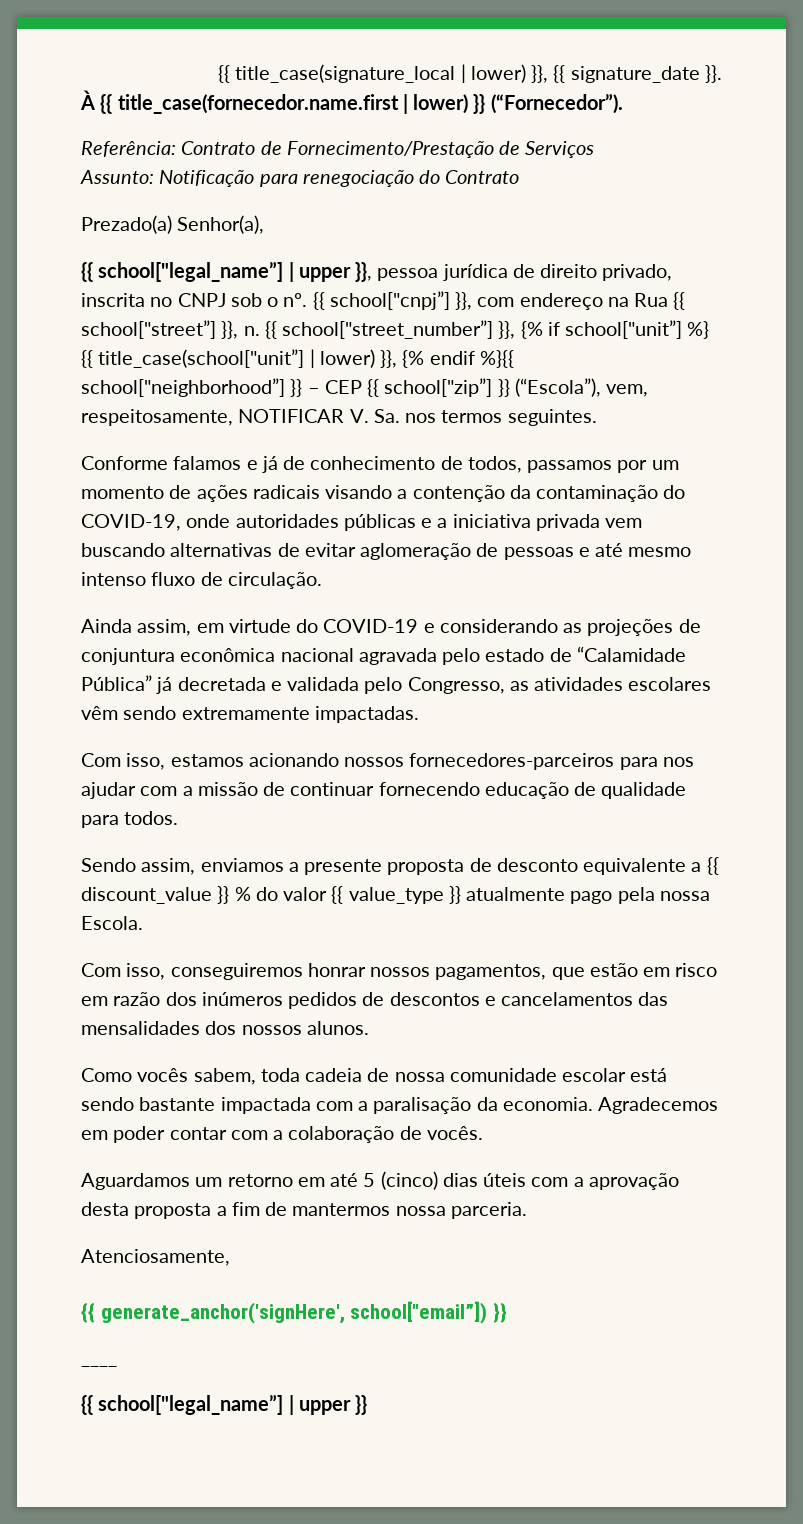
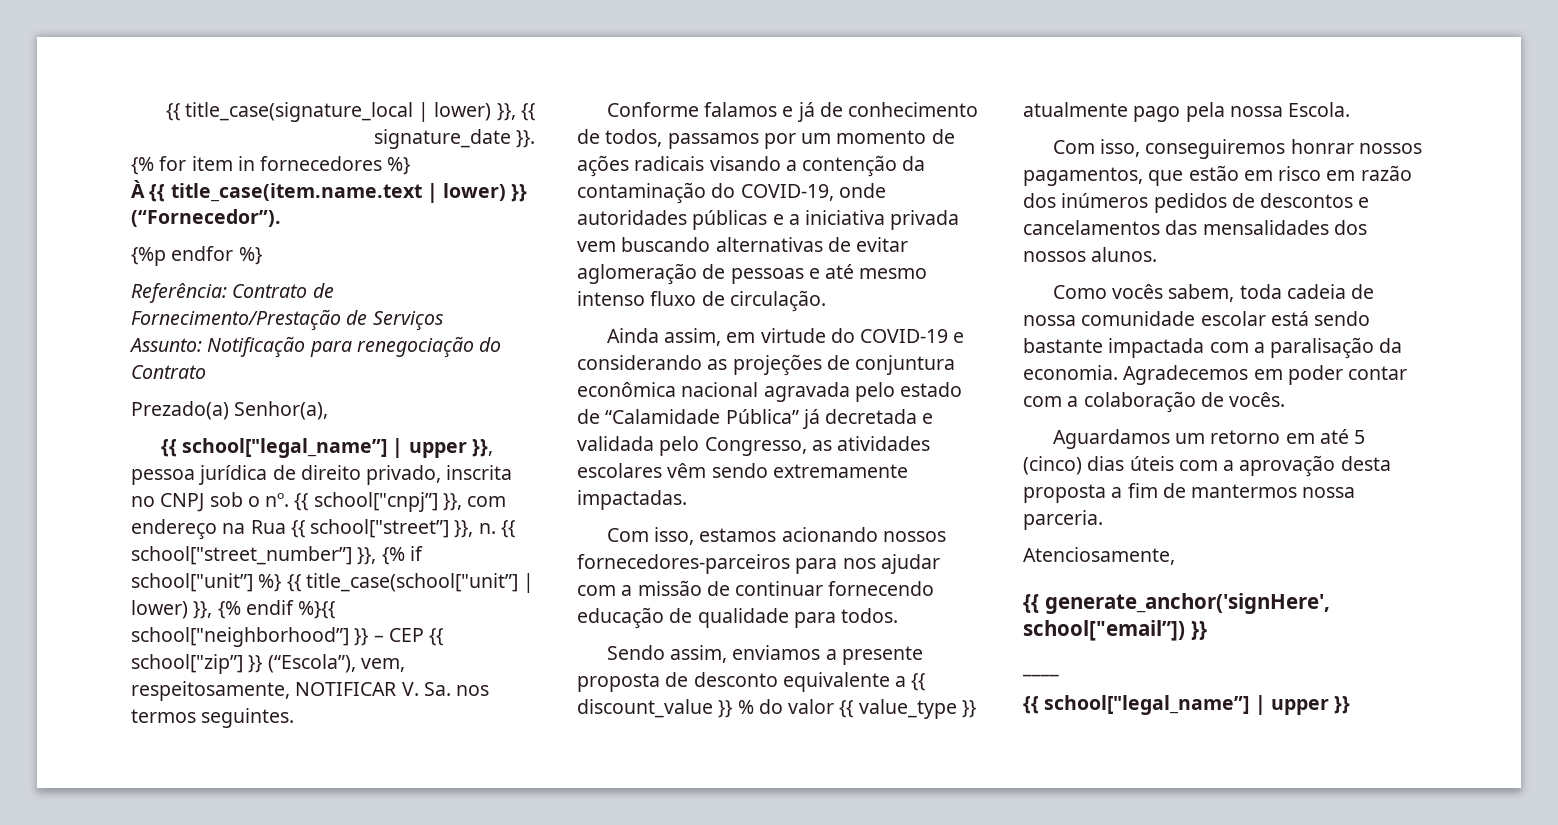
(722, 74) none -> [131,156,411,175] // {% for item in fornecedores %}
[117,94,399,114] title_case(fornecedor.name.first -> [170,183,422,202] title_case(item.name.text
(623, 103) none -> [131,246,262,266] // {%p endfor %}

